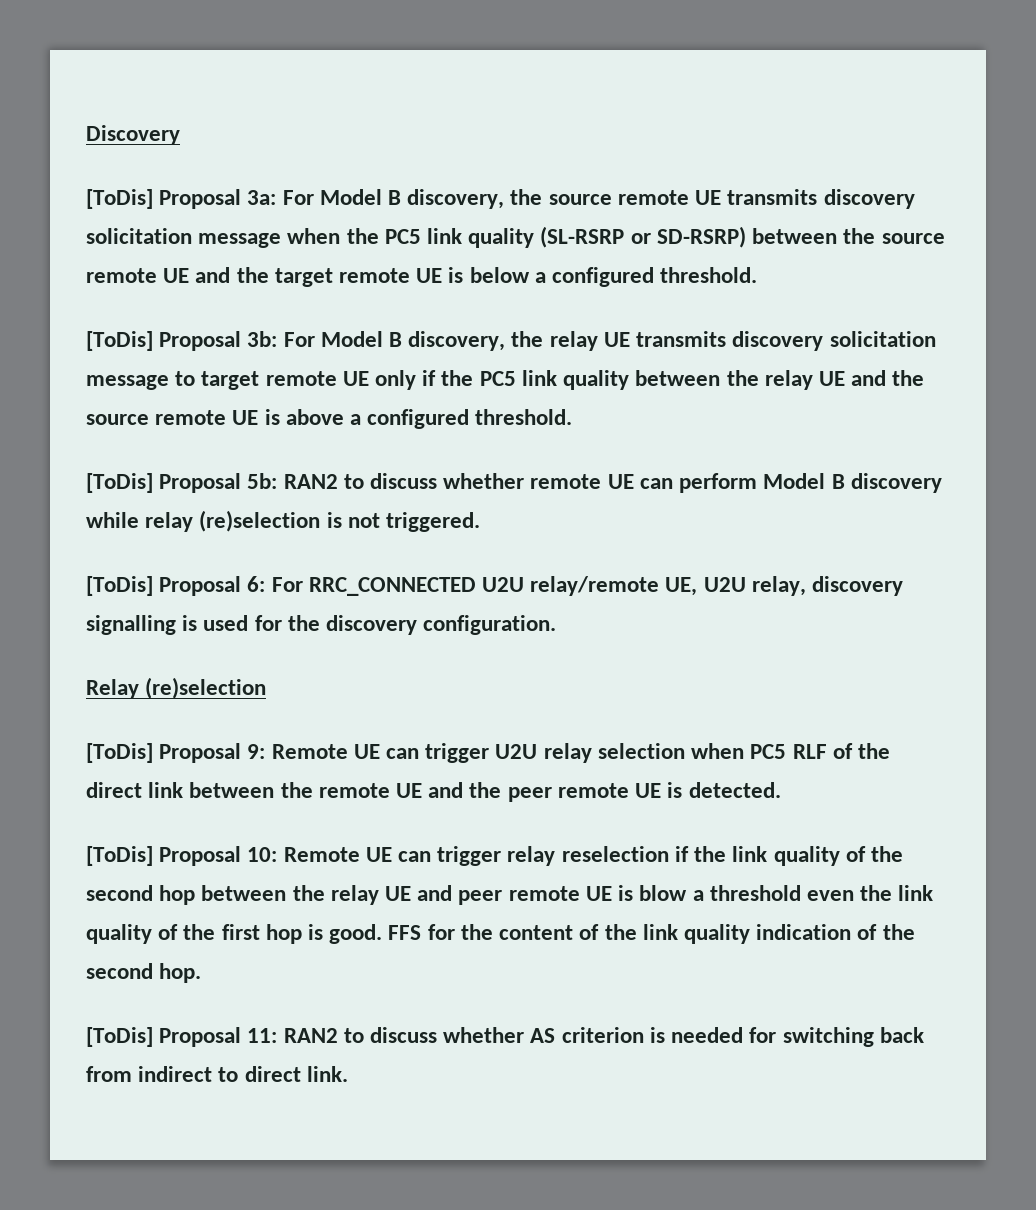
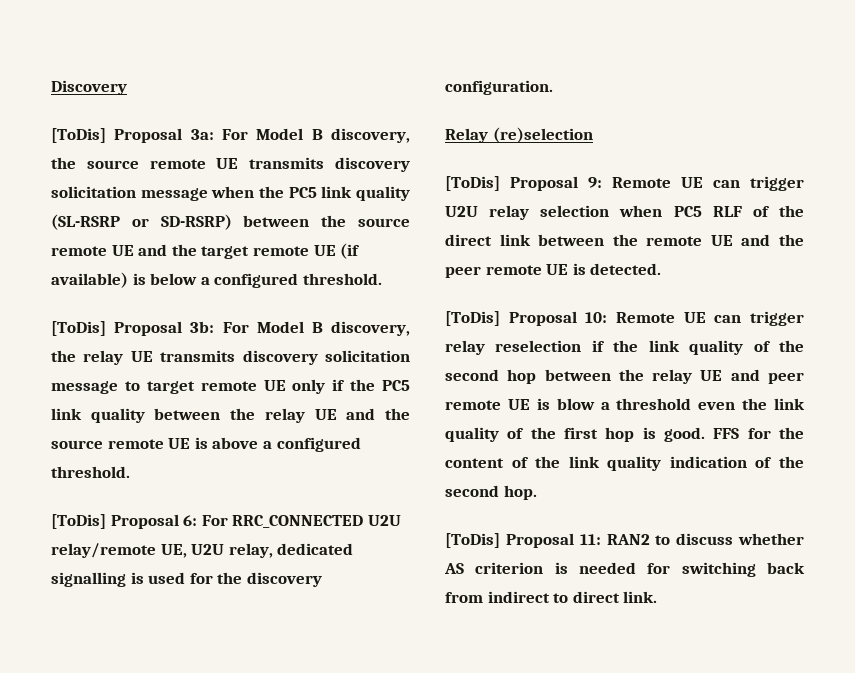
(443, 275) none -> [340,243,361,259] [51,272,128,288] (if available)
[86,473,942,493] [86,510,481,532] // [ToDis] Proposal 5b: RAN2 to discuss whether remote UE can perform Model B discovery while relay (re)selection is not triggered. -> (130, 472) none
[812,576,904,596] discovery -> [277,543,354,555] dedicated

